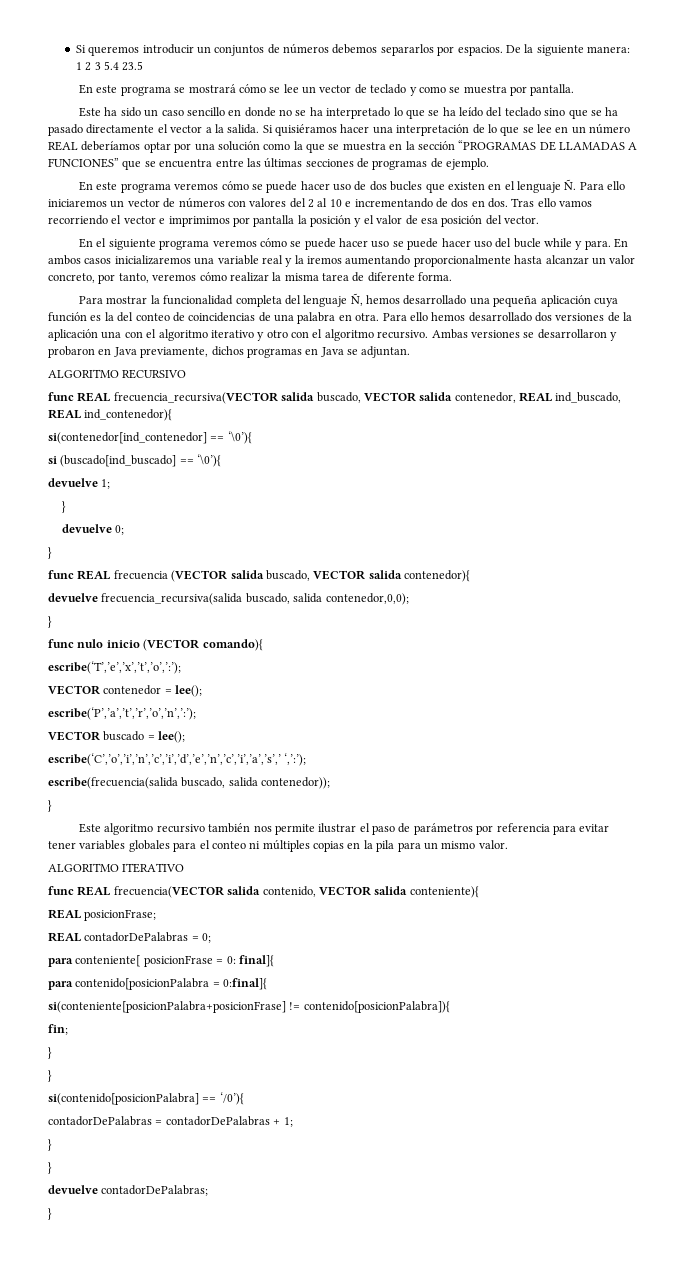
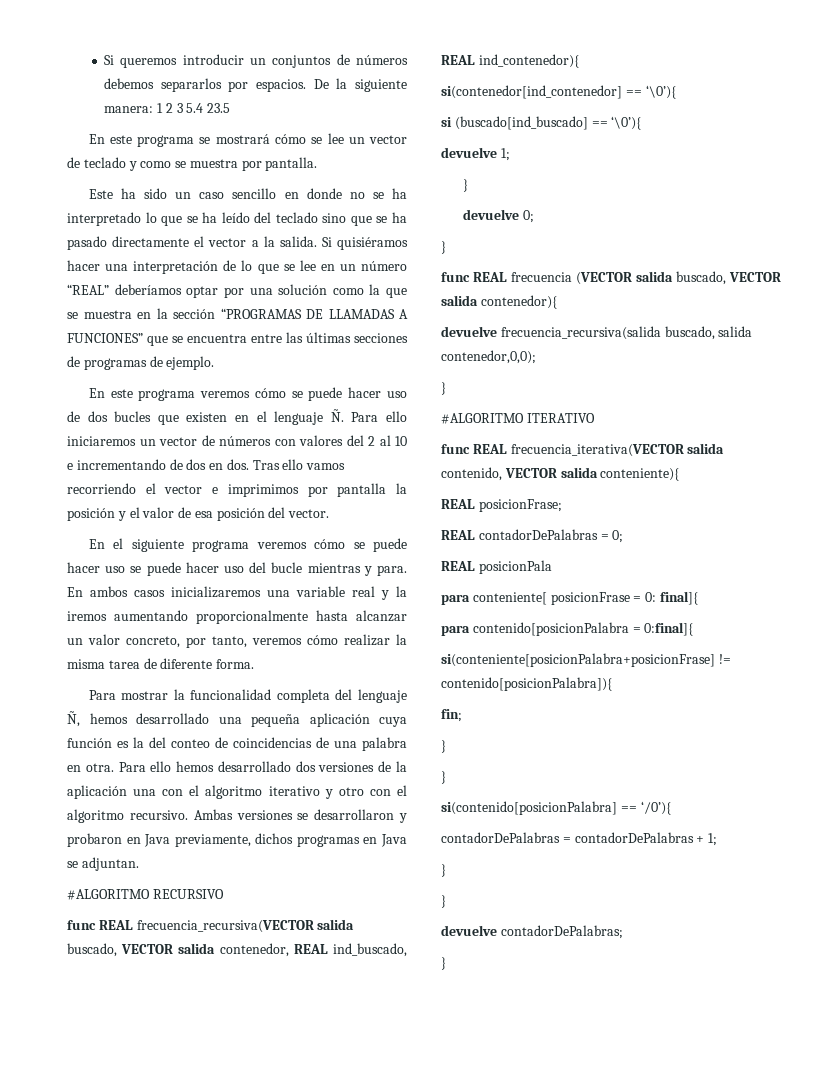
[48,141,78,151] REAL -> [67,284,109,295] “REAL”
[544,238,573,247] while -> [307,563,361,573] mientras
[48,369,119,378] ALGORITMO -> [67,889,150,900] #ALGORITMO
[48,639,263,651] [48,661,181,674] [48,685,203,697] [48,707,196,720] [48,731,186,743] [48,753,307,766] [48,777,331,789] [48,800,52,812] [79,823,610,835] [48,839,508,852] [48,863,119,872] func nulo inicio (VECTOR comando){ // escribe(‘T’,’e’,’x’,’t’,’o’,’:’); // VECTOR contenedor = lee(); // escribe(‘P’,’a’,’t’,’r’,’o’,’n’,’:’); // VECTOR buscado = lee(); // escribe(‘C’,’o’,’i’,’n’,’c’,’i’,’d’,’e’,’n’,’c’,’i’,’a’,’s’,’ ‘,’:’); // escribe(frecuencia(salida buscado, salida contenedor)); // } // Este algoritmo recursivo también nos permite ilustrar el paso de parámetros por referencia para evitar tener variables globales para el conteo ni múltiples copias en la pila para un mismo valor. // ALGORITMO -> [441,413,524,424] #ALGORITMO
[113,886,224,898] frecuencia(VECTOR -> [510,444,684,457] frecuencia_iterativa(VECTOR
(212, 938) none -> [441,560,552,574] // REAL posicionPala

